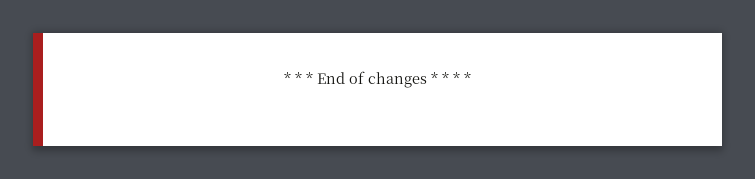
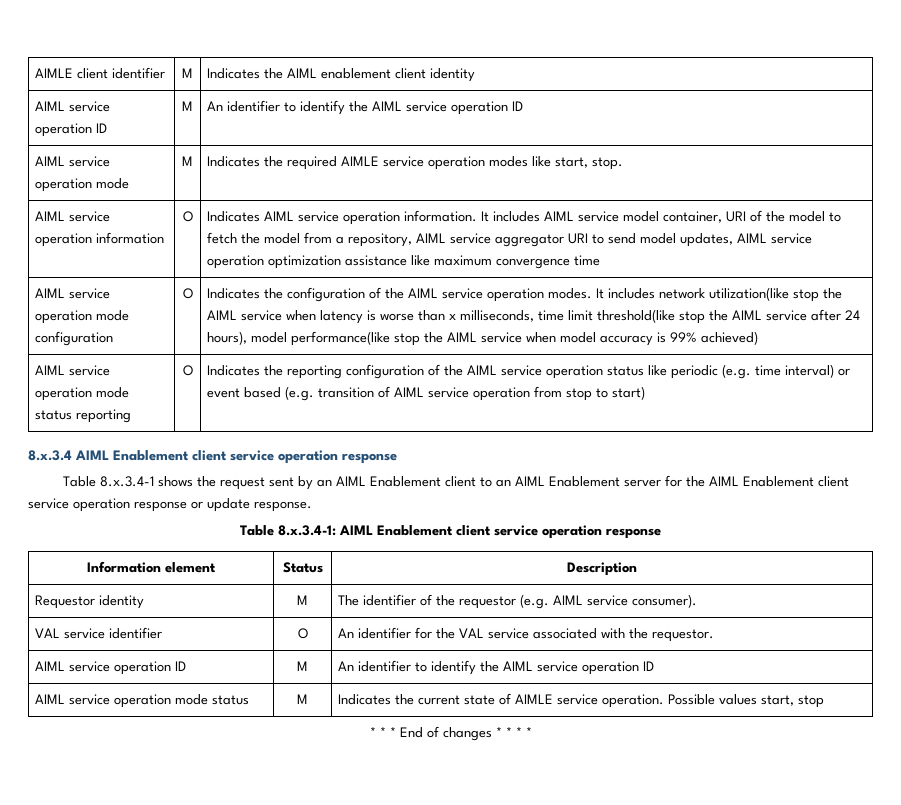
(284, 78) none -> [34,67,165,79] [182,68,193,78] [206,68,475,82] [34,101,110,112] [34,123,107,137] [182,101,193,111] [206,100,523,115] [34,156,110,167] [34,178,129,192] [182,156,193,166] [206,156,623,170] [34,211,110,222] [34,232,164,247] [182,211,193,222] [206,210,841,225] [206,232,812,247] [206,255,600,269] [34,288,110,299] [34,310,129,324] [34,331,113,346] [182,288,193,299] [206,287,842,302] [206,309,860,324] [206,331,758,346] [34,365,110,376] [34,387,129,401] [34,409,131,423] [182,365,193,376] [206,364,850,379] [206,386,645,401] [28,450,397,464] [63,475,850,490] [28,498,312,512] [240,525,661,539] [87,561,216,573] [282,562,323,573] [567,562,638,576] [34,595,144,609] [296,595,308,605] [337,594,697,609] [34,627,162,639] [297,628,308,639] [337,627,714,642] [34,661,186,675] [296,661,308,671] [337,660,654,675] [34,694,249,708] [296,694,308,704] [337,693,824,708] AIMLE client identifier | M | Indicates the AIML enablement client identity // AIML service operation ID | M | An identifier to identify the AIML service operation ID // AIML service operation mode | M | Indicates the required AIMLE service operation modes like start, stop. // AIML service operation information | O | Indicates AIML service operation information. It includes AIML service model container, URI of the model to fetch the model from a repository, AIML service aggregator URI to send model updates, AIML service operation optimization assistance like maximum convergence time // AIML service operation mode configuration | O | Indicates the configuration of the AIML service operation modes. It includes network utilization(like stop the AIML service when latency is worse than x milliseconds, time limit threshold(like stop the AIML service after 24 hours), model performance(like stop the AIML service when model accuracy is 99% achieved) // AIML service operation mode status reporting | O | Indicates the reporting configuration of the AIML service operation status like periodic (e.g. time interval) or event based (e.g. transition of AIML service operation from stop to start) // 8.x.3.4 AIML Enablement client service operation response // Table 8.x.3.4-1 shows the request sent by an AIML Enablement client to an AIML Enablement server for the AIML Enablement client service operation response or update response. // Table 8.x.3.4-1: AIML Enablement client service operation response // Information element | Status | Description // Requestor identity | M | The identifier of the requestor (e.g. AIML service consumer). // VAL service identifier | O | An identifier for the VAL service associated with the requestor. // AIML service operation ID | M | An identifier to identify the AIML service operation ID // AIML service operation mode status | M | Indicates the current state of AIMLE service operation. Possible values start, stop //

